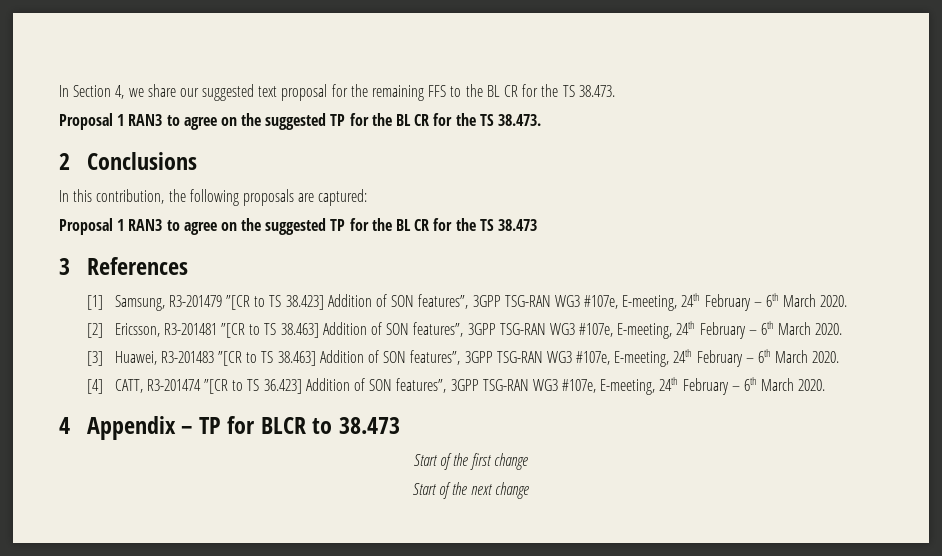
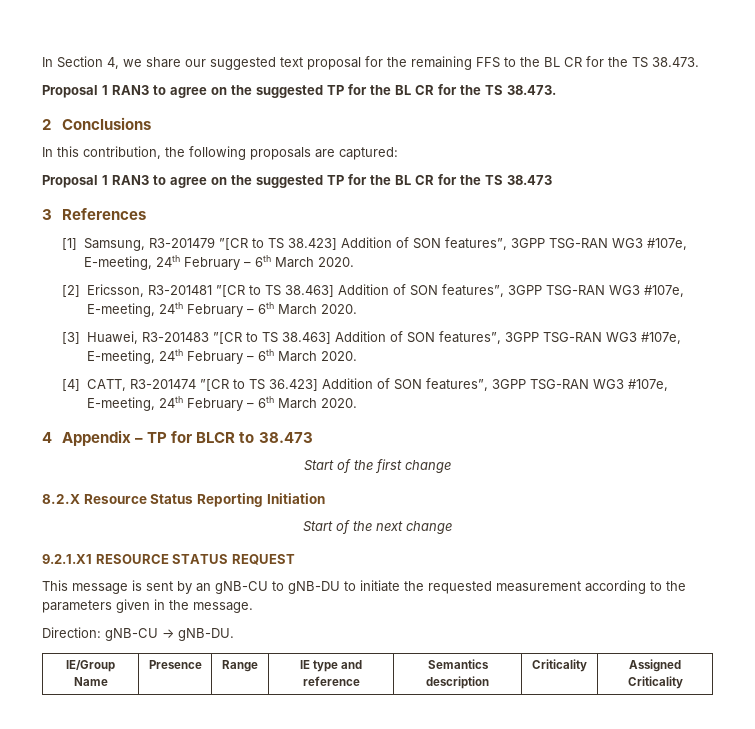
(529, 461) none -> [42,493,325,507] // 8.2.X Resource Status Reporting Initiation
(530, 490) none -> [42,554,295,565] [42,580,686,594] [42,599,253,613] [42,627,234,641] [66,660,115,672] [73,677,108,686] [148,660,202,669] [222,660,258,672] [299,660,363,672] [302,676,360,686] [427,659,489,669] [426,676,489,689] [532,659,587,672] [629,659,681,672] [627,676,683,689] // 9.2.1.X1 RESOURCE STATUS REQUEST // This message is sent by an gNB-CU to gNB-DU to initiate the requested measurement according to the parameters given in the message. // Direction: gNB-CU → gNB-DU. // IE/Group Name | Presence | Range | IE type and reference | Semantics description | Criticality | Assigned Criticality

